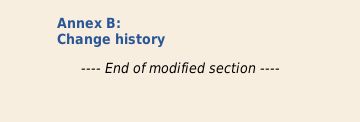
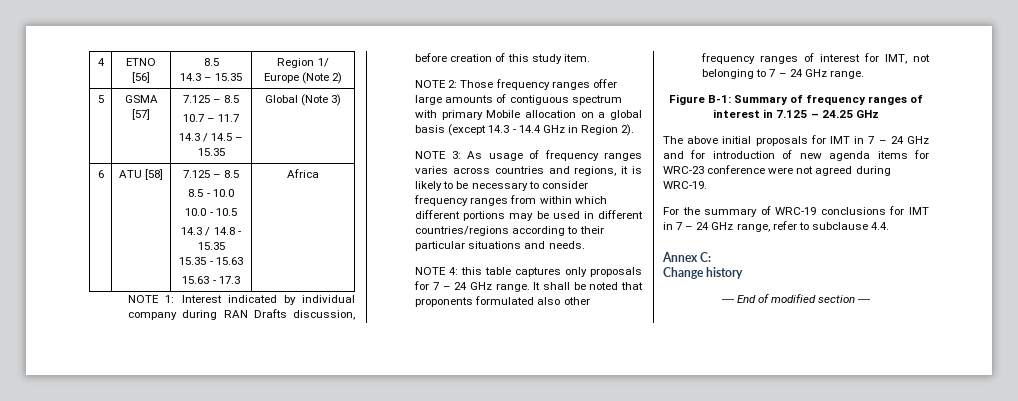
[57,17,121,29] Annex B: -> [97,58,105,66] [126,58,156,66] [132,72,150,83] [203,58,219,66] [179,73,243,81] [277,58,329,68] [263,72,343,84] [97,95,104,103] [124,95,158,103] [132,109,150,120] [182,95,240,103] [182,114,240,122] [178,133,244,142] [197,148,225,156] [264,94,342,106] [97,170,104,178] [118,169,164,180] [182,170,240,178] [188,189,234,197] [185,208,237,216] [181,227,241,236] [197,242,225,250] [179,257,243,265] [182,276,240,284] [287,169,319,178] [128,295,356,305] [128,309,355,320] [415,53,590,64] [415,79,617,90] [415,94,622,105] [415,110,642,120] [415,124,635,136] [415,150,642,161] [415,166,642,176] [415,181,588,191] [414,195,607,206] [415,210,643,221] [415,226,604,236] [415,241,585,251] [415,267,642,277] [414,281,643,292] [415,296,590,307] [701,53,930,64] [702,69,864,79] [668,94,924,105] [713,109,879,118] [663,135,929,146] [663,150,929,161] [663,165,891,176] [663,181,707,189] [663,206,929,217] [663,221,889,232] [662,252,712,262] 4 | ETNO [56] | 8.5 // 14.3 – 15.35 | Region 1/ Europe (Note 2) // 5 | GSMA [57] | 7.125 – 8.5 // 10.7 – 11.7 // 14.3 / 14.5 – 15.35 | Global (Note 3) // 6 | ATU [58] | 7.125 – 8.5 // 8.5 - 10.0 // 10.0 - 10.5 // 14.3 / 14.8 - 15.35 // 15.35 - 15.63 // 15.63 - 17.3 | Africa // NOTE 1: Interest indicated by individual company during RAN Drafts discussion, before creation of this study item. // NOTE 2: Those frequency ranges offer large amounts of contiguous spectrum with primary Mobile allocation on a global basis (except 14.3 - 14.4 GHz in Region 2). // NOTE 3: As usage of frequency ranges varies across countries and regions, it is likely to be necessary to consider frequency ranges from within which different portions may be used in different countries/regions according to their particular situations and needs. // NOTE 4: this table captures only proposals for 7 – 24 GHz range. It shall be noted that proponents formulated also other frequency ranges of interest for IMT, not belonging to 7 – 24 GHz range. // Figure B-1: Summary of frequency ranges of interest in 7.125 – 24.25 GHz // The above initial proposals for IMT in 7 – 24 GHz and for introduction of new agenda items for WRC-23 conference were not agreed during WRC-19. // For the summary of WRC-19 conclusions for IMT in 7 – 24 GHz range, refer to subclause 4.4. // Annex C:

